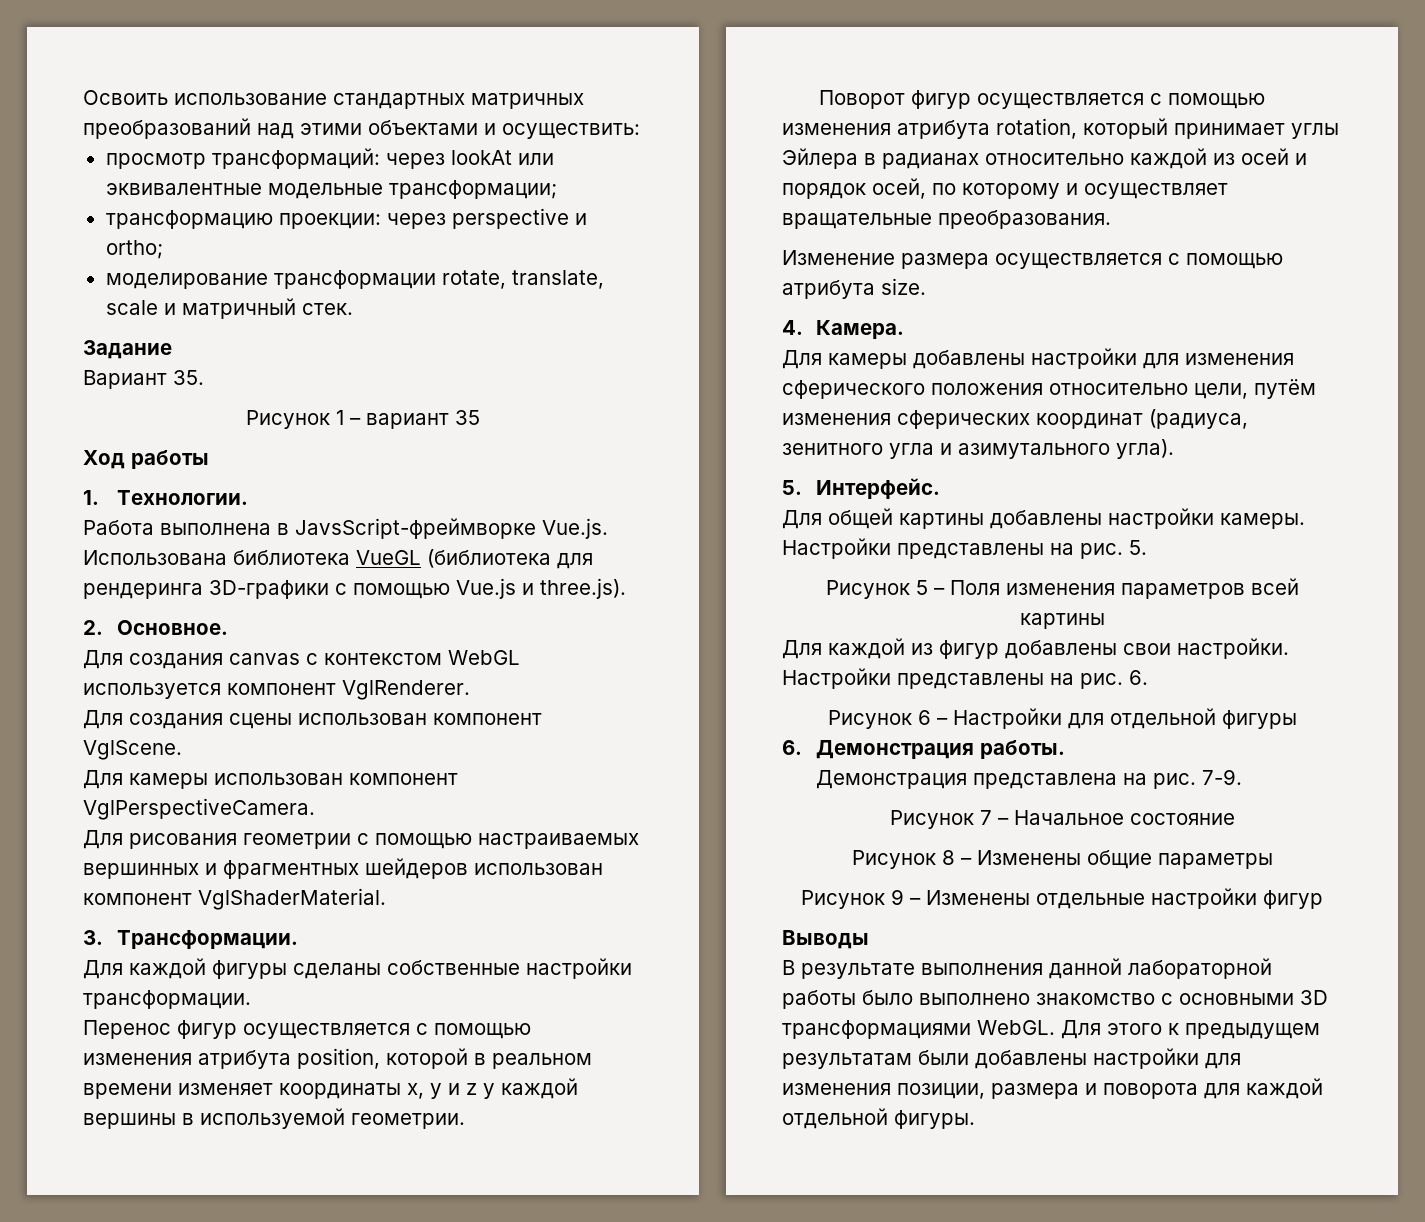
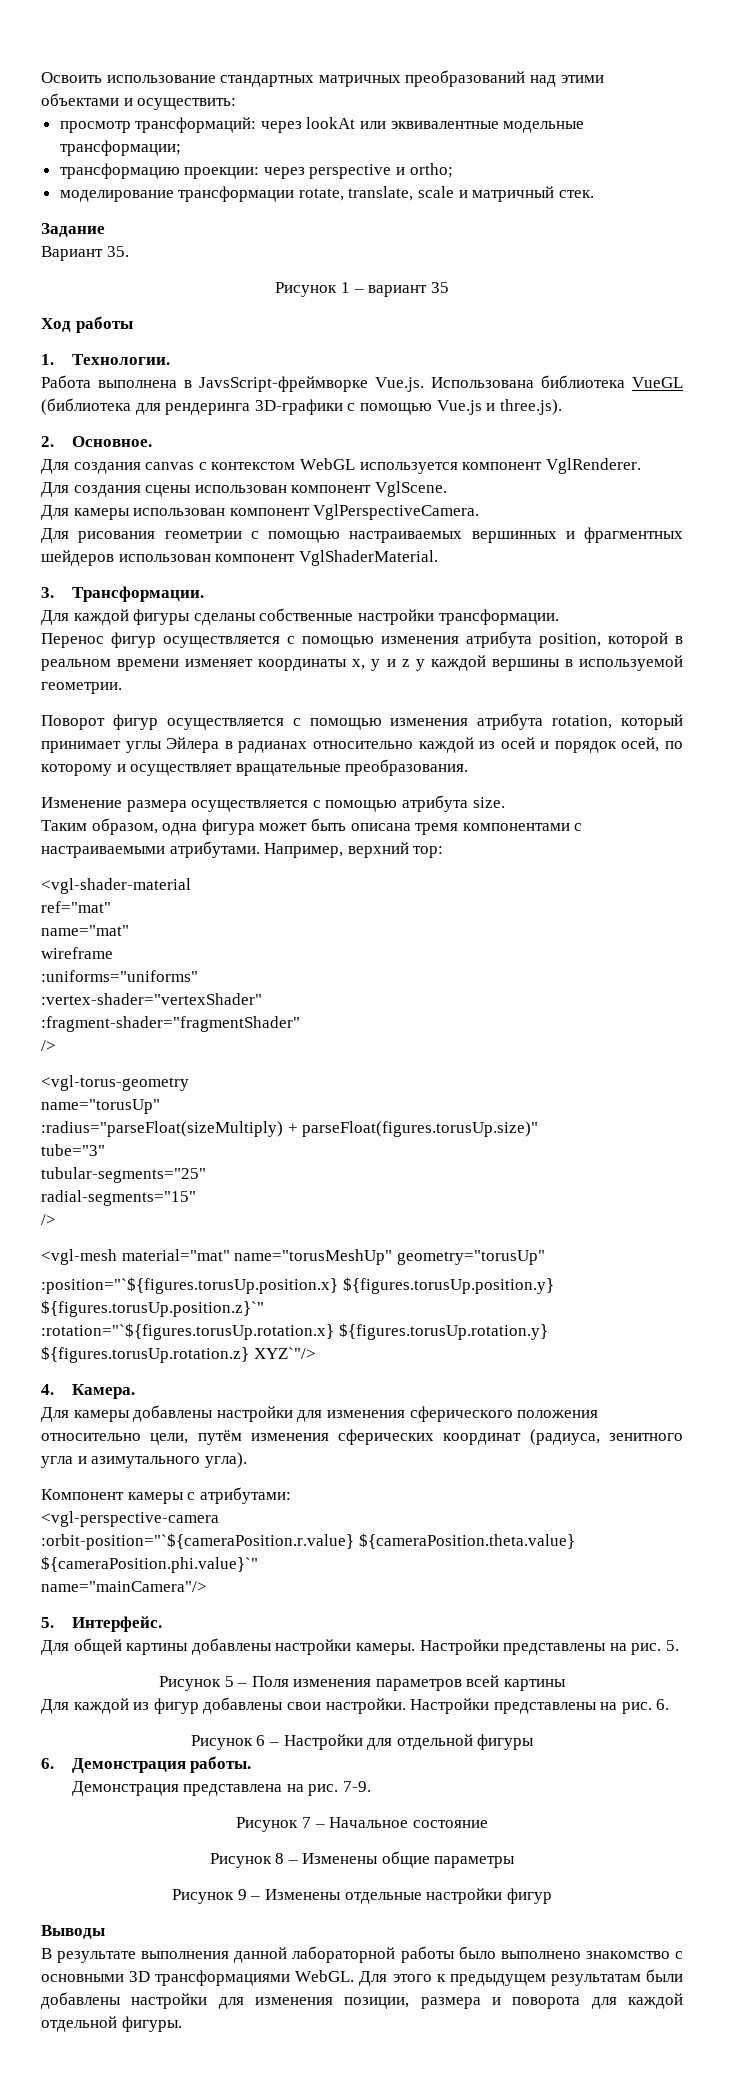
(926, 286) none -> [41,818,583,835] [41,841,444,858] [41,878,191,894] [41,901,111,913] [41,925,129,936] [41,947,113,959] [41,970,198,982] [41,993,262,1005] [41,1016,300,1032] [41,1040,56,1051] [41,1075,189,1091] [41,1099,160,1114] [41,1121,539,1137] [41,1144,105,1156] [41,1167,206,1183] [41,1190,196,1206] [41,1214,56,1225] [41,1249,545,1265] [41,1277,554,1294] [41,1300,264,1317] [41,1323,548,1340] [41,1346,316,1363] // Таким образом, одна фигура может быть описана тремя компонентами с настраиваемыми атрибутами. Например, верхний тор: // <vgl-shader-material // ref="mat" // name="mat" // wireframe // :uniforms="uniforms" // :vertex-shader="vertexShader" // :fragment-shader="fragmentShader" // /> // <vgl-torus-geometry // name="torusUp" // :radius="parseFloat(sizeMultiply) + parseFloat(figures.torusUp.size)" // tube="3" // tubular-segments="25" // radial-segments="15" // /> // <vgl-mesh material="mat" name="torusMeshUp" geometry="torusUp" // :position="`${figures.torusUp.position.x} ${figures.torusUp.position.y} ${figures.torusUp.position.z}`" // :rotation="`${figures.torusUp.rotation.x} ${figures.torusUp.rotation.y} ${figures.torusUp.rotation.z} XYZ`"/>
(1174, 449) none -> [41,1487,291,1504] [41,1511,219,1527] [41,1533,575,1550] [41,1556,258,1573] [41,1581,207,1592] // Компонент камеры с атрибутами: // <vgl-perspective-camera // :orbit-position="`${cameraPosition.r.value} ${cameraPosition.theta.value} ${cameraPosition.phi.value}`" // name="mainCamera"/>

